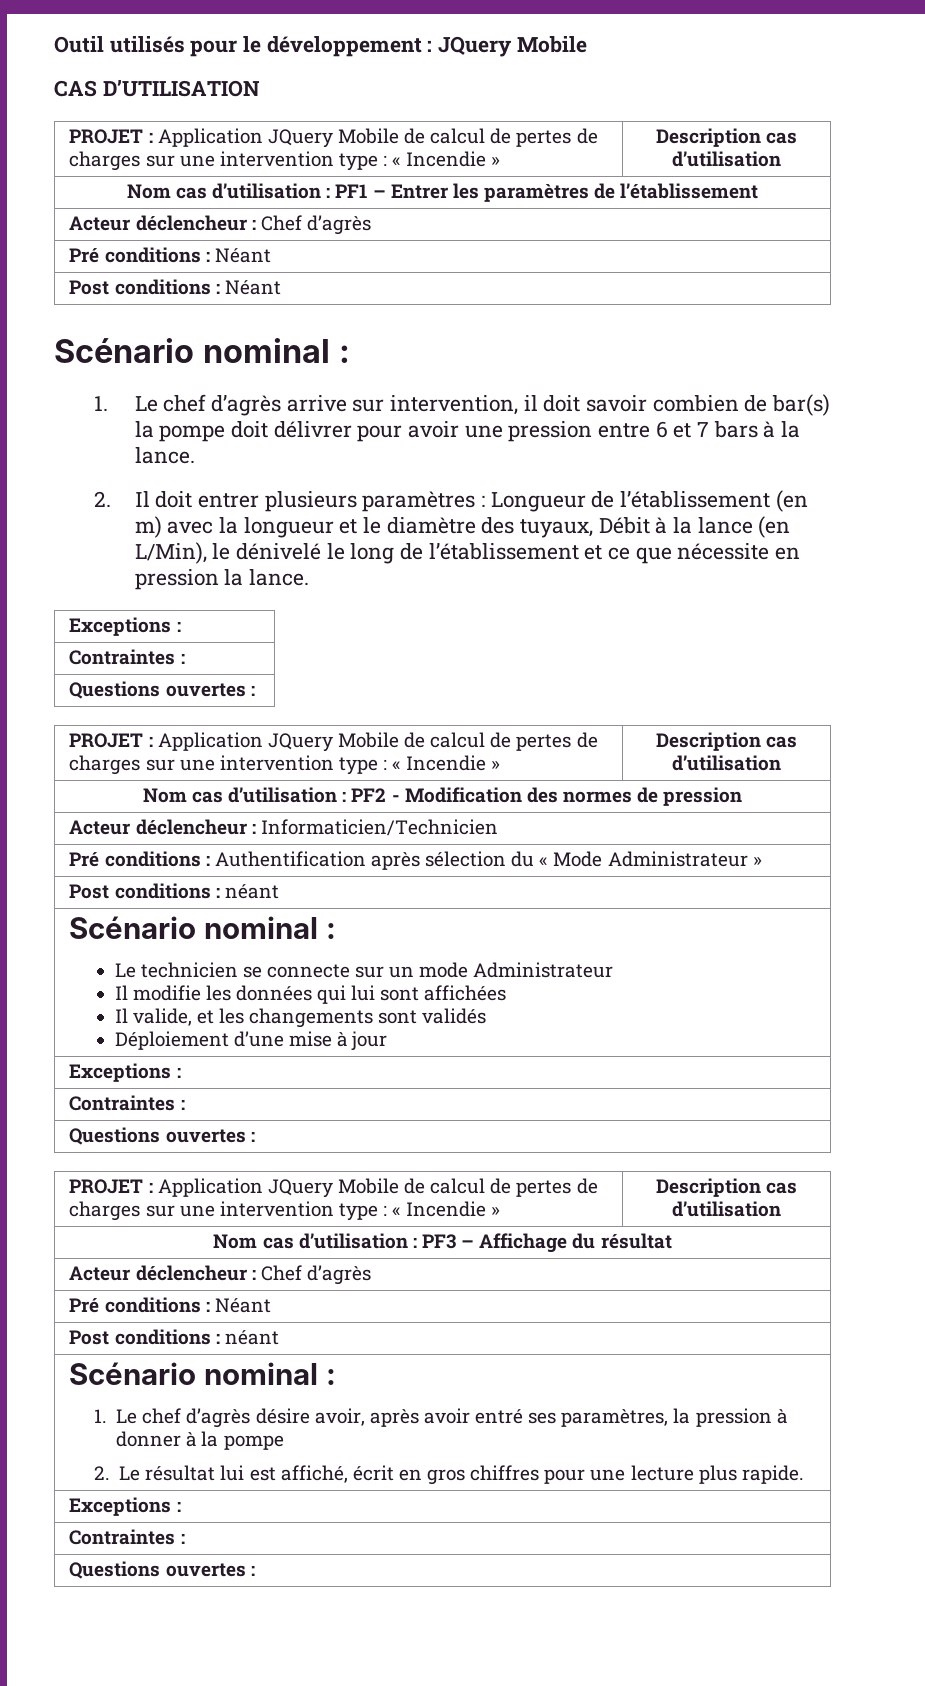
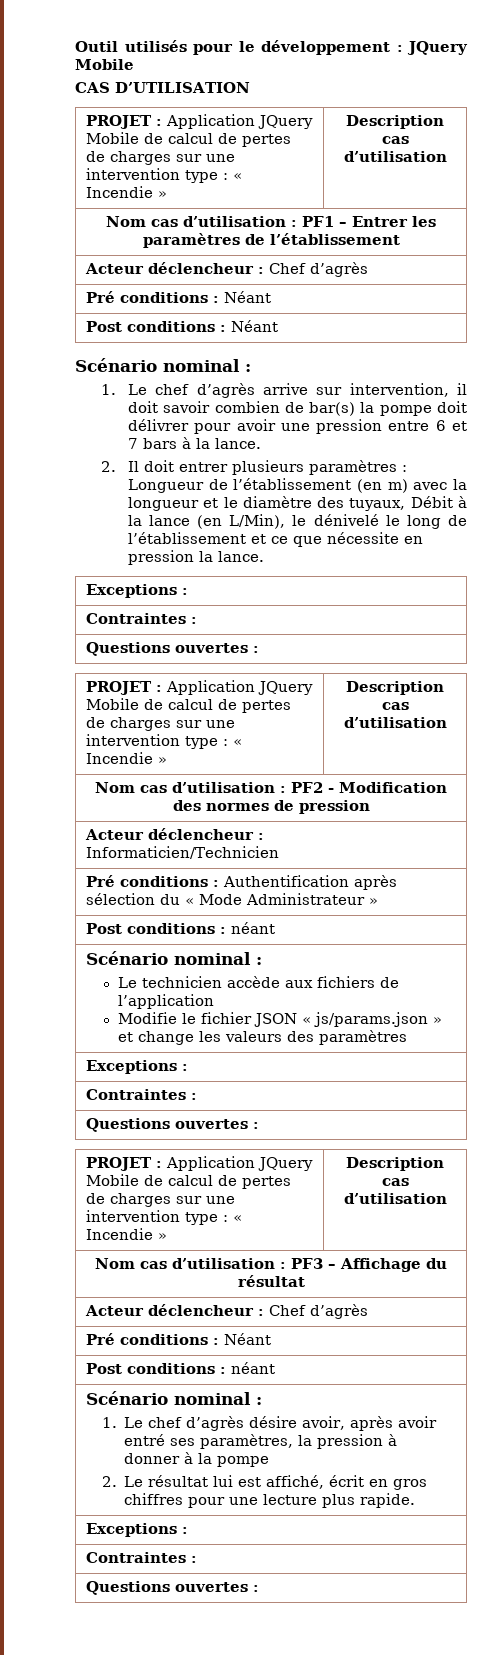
[242,962,614,978] [114,985,507,1004] [114,1008,487,1028] [114,1031,388,1051] se connecte sur un mode Administrateur // Il modifie les données qui lui sont affichées // Il valide, et les changements sont validés // Déploiement d’une mise à jour -> [226,976,399,988] [117,994,214,1009] [117,1012,442,1027] [117,1030,407,1045] accède aux fichiers de l’application // Modifie le fichier JSON « js/params.json » et change les valeurs des paramètres

